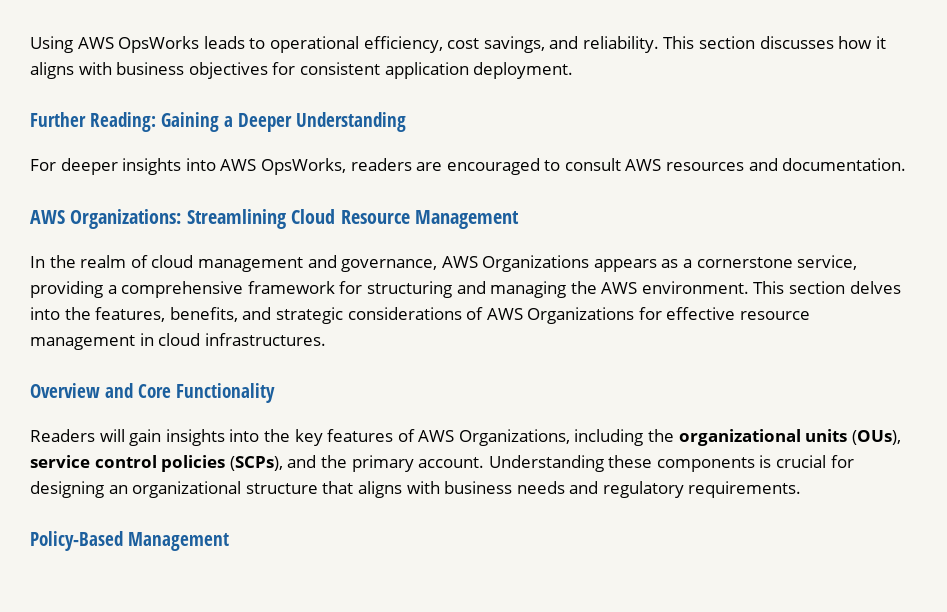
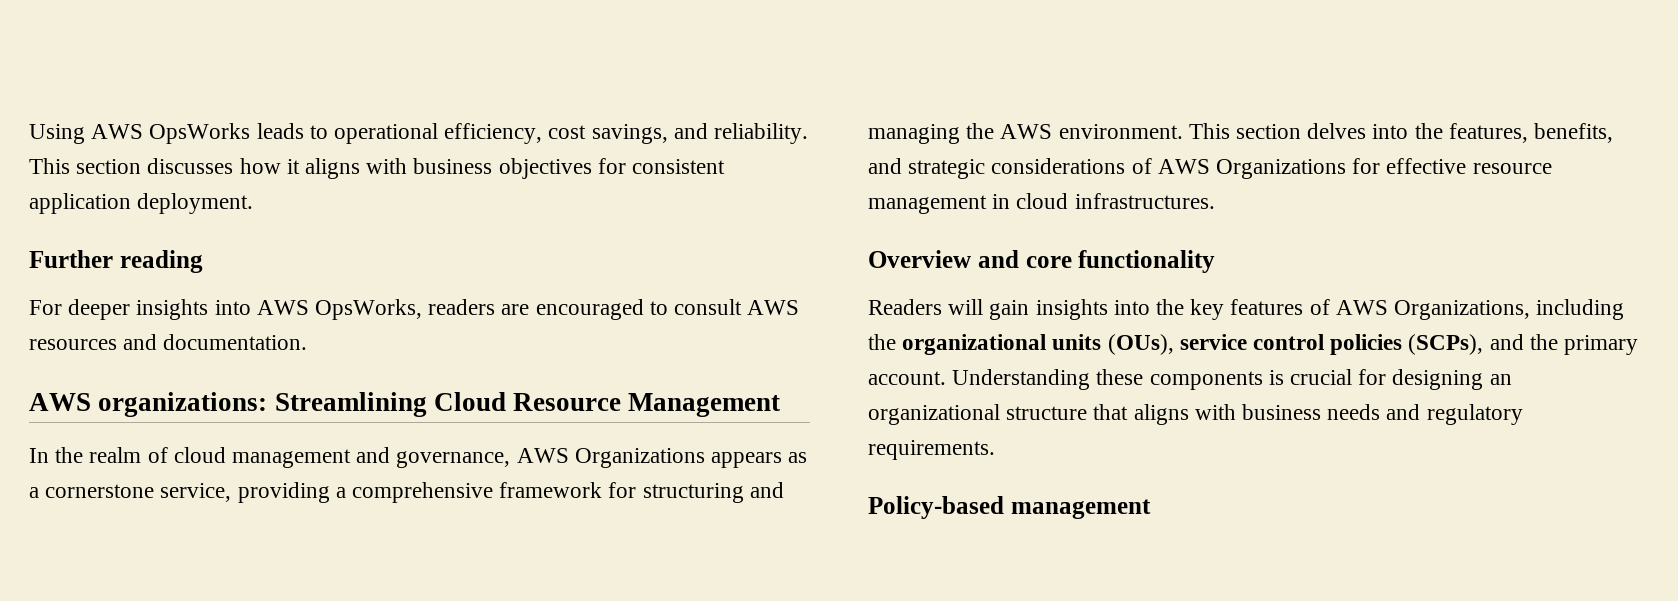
[90,112,406,132] Reading: Gaining a Deeper Understanding -> [119,250,203,273] reading
[70,209,182,229] Organizations: -> [98,392,268,417] organizations:
[138,383,275,403] Core Functionality -> [1025,250,1216,273] core functionality
[30,531,229,551] Policy-Based Management -> [868,496,1151,519] Policy-based management

